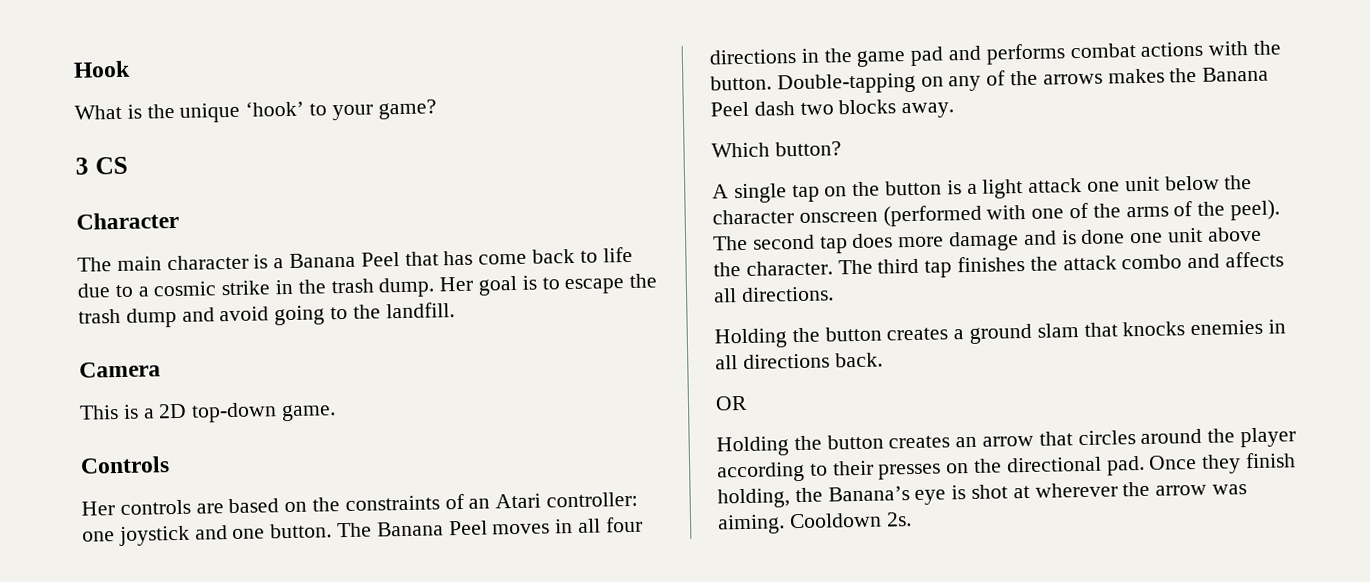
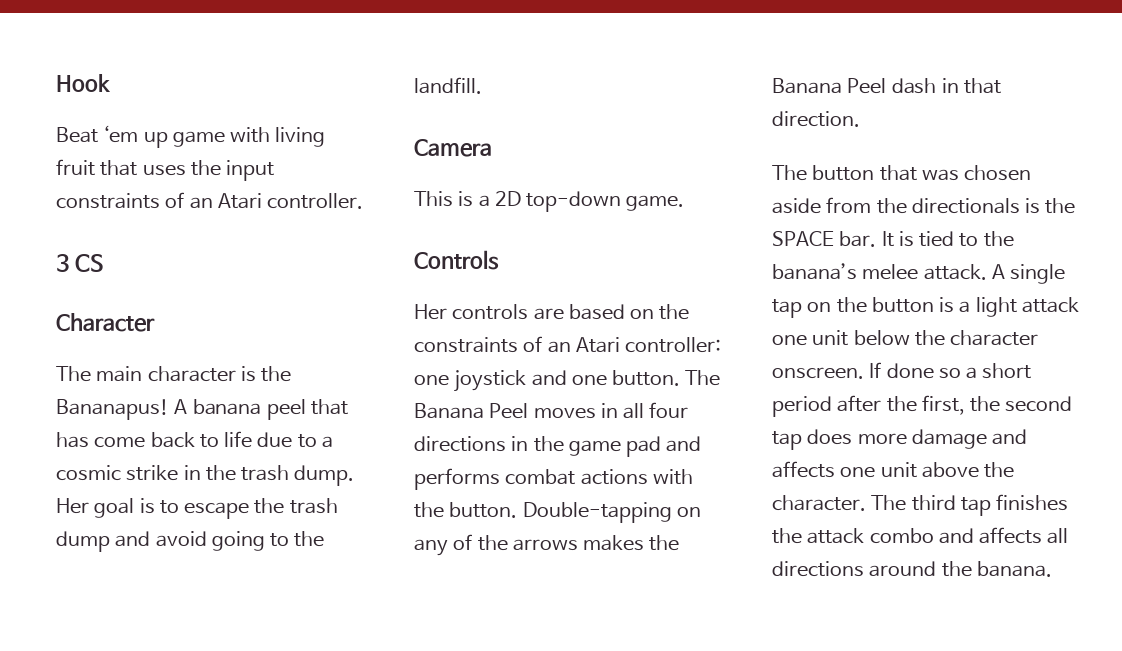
[74,99,437,123] What is the unique ‘hook’ to your game? -> [56,125,326,148] [56,159,275,181] [56,192,364,209] Beat ‘em up game with living fruit that uses the input constraints of an Atari controller.
[273,252,400,269] a Banana Peel -> [261,366,292,382] [56,399,306,420] the Bananapus! A banana peel
[799,99,955,119] [711,141,842,158] two blocks away. // Which button? // -> [941,78,1002,94] [772,111,860,127] [772,165,1032,181] [772,197,1076,214] [772,231,1014,247] [772,263,987,280] in that direction. // The button that was chosen aside from the directionals is the SPACE bar. It is tied to the banana’s melee attack.
[798,199,1281,227] [713,235,748,251] onscreen (performed with one of the arms of the peel). The -> [772,362,1032,379] [772,395,1001,417] onscreen. If done so a short period after the first, the
[1060,229,1126,245] is done -> [772,461,835,478] affects
[740,286,834,303] [714,319,1287,349] [715,352,883,370] [715,395,748,411] [716,427,1297,457] [717,452,1297,483] [717,481,1248,509] [717,512,912,535] directions. // Holding the button creates a ground slam that knocks enemies in all directions back. // OR // Holding the button creates an arrow that circles around the player according to their presses on the directional pad. Once they finish holding, the Banana’s eye is shot at wherever the arrow was aiming. Cooldown 2s. -> [772,561,1052,577] directions around the banana.

